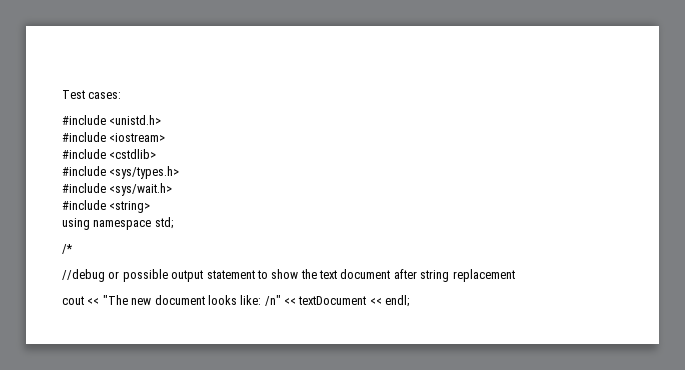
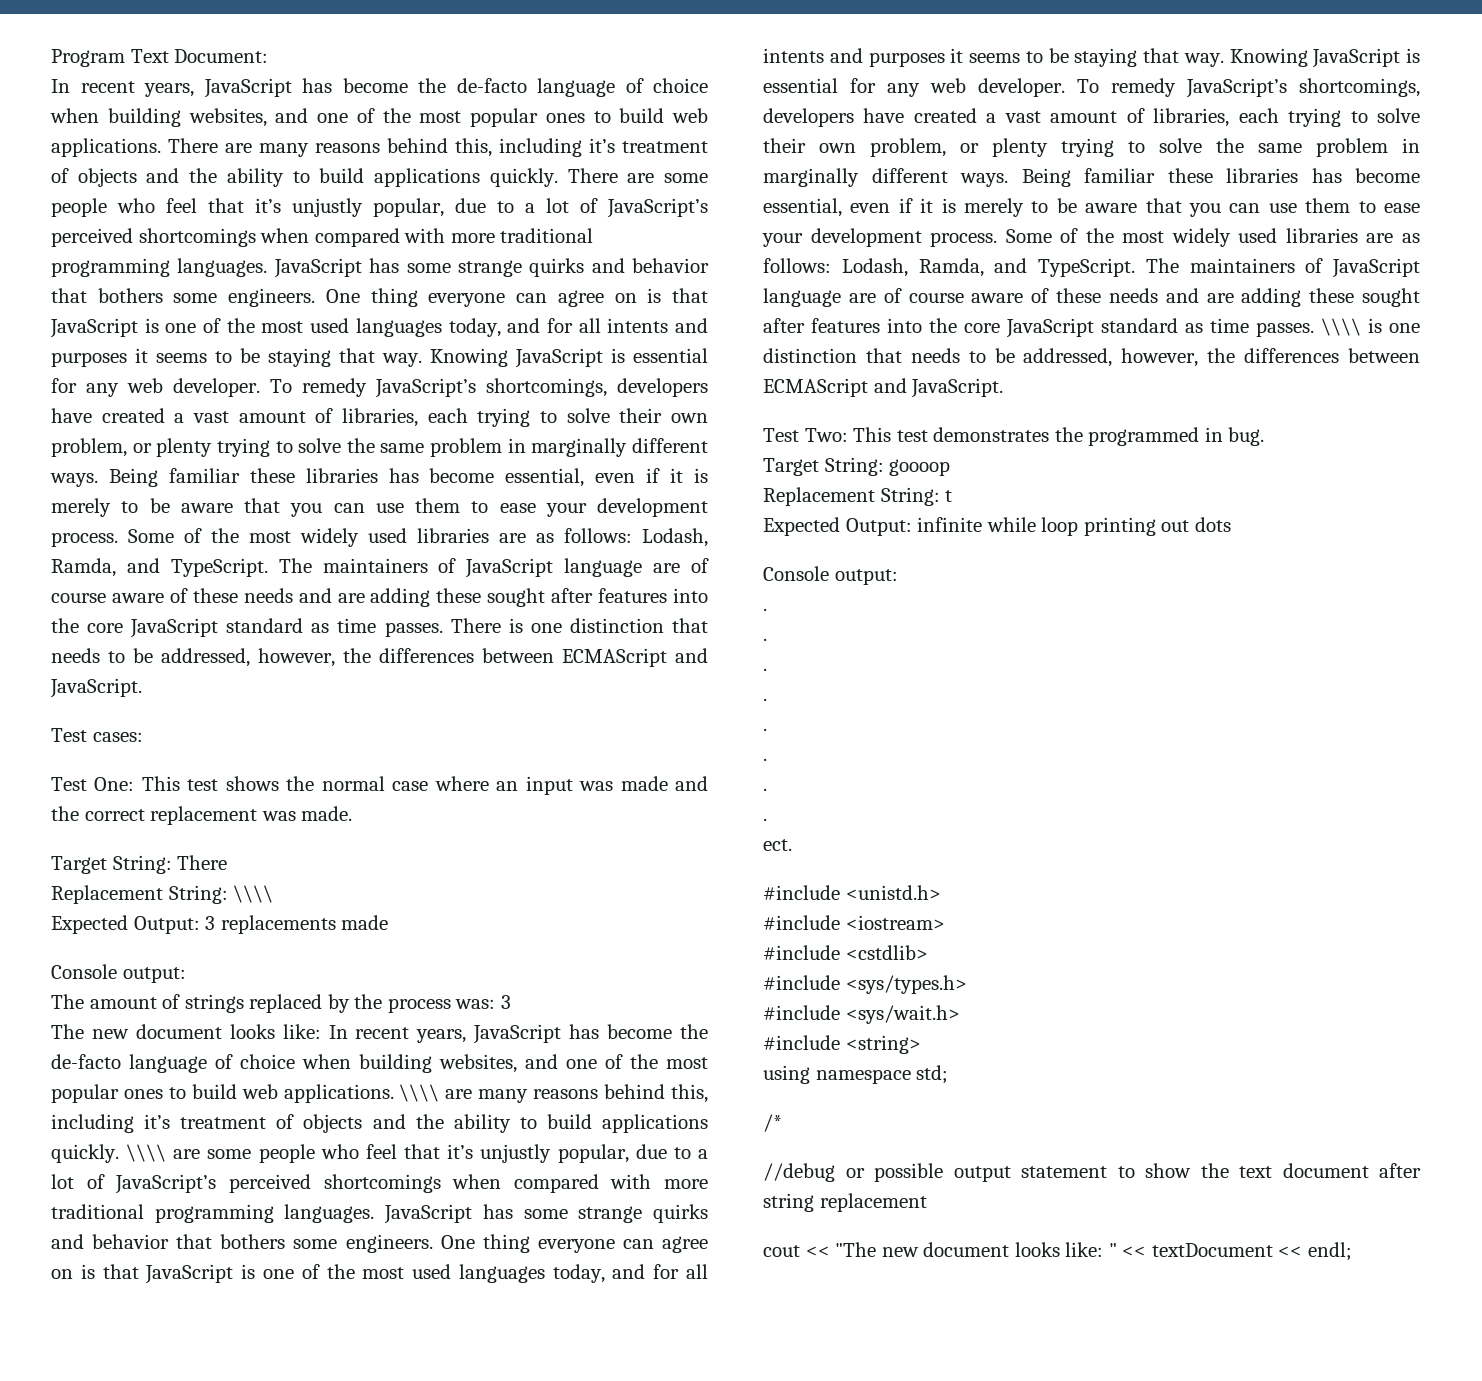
[62,90,122,99] Test cases: -> [51,49,269,67] [51,78,708,98] [50,108,708,127] [51,138,708,157] [51,168,709,187] [51,198,708,218] [51,228,594,247] [51,258,709,278] [51,288,709,307] [50,318,709,338] [51,348,708,368] [51,378,708,398] [51,408,708,427] [51,438,708,457] [50,468,708,487] [51,498,708,517] [51,528,708,547] [51,558,710,578] [51,588,708,607] [51,618,708,638] [51,648,708,667] [50,678,142,698] [51,728,143,742] [51,776,708,795] [51,806,353,825] [51,855,228,874] [51,885,274,904] [51,915,389,934] [51,964,186,983] [51,994,511,1013] [51,1024,708,1044] [51,1054,708,1073] [51,1084,708,1103] [51,1114,709,1133] [51,1144,708,1163] [51,1174,708,1194] [51,1204,708,1224] [51,1234,709,1253] [51,1264,709,1284] [763,48,1420,68] [763,78,1420,98] [763,108,1420,127] [763,138,1420,157] [763,168,1420,187] [763,198,1420,217] [762,228,1420,247] [763,258,1420,278] [763,288,1420,307] [763,318,1420,338] [763,348,1420,367] [763,378,1004,398] [763,427,1265,446] [763,457,951,476] [763,487,953,506] [763,517,1231,536] [763,566,898,585] [763,608,767,611] [763,638,767,641] [763,668,767,671] [763,698,767,701] [763,728,767,731] [763,758,767,761] [763,788,767,791] [763,818,767,821] [763,839,792,851] Program Text Document: // In recent years, JavaScript has become the de-facto language of choice when building websites, and one of the most popular ones to build web applications. There are many reasons behind this, including it’s treatment of objects and the ability to build applications quickly. There are some people who feel that it’s unjustly popular, due to a lot of JavaScript’s perceived shortcomings when compared with more traditional programming languages. JavaScript has some strange quirks and behavior that bothers some engineers. One thing everyone can agree on is that JavaScript is one of the most used languages today, and for all intents and purposes it seems to be staying that way. Knowing JavaScript is essential for any web developer. To remedy JavaScript’s shortcomings, developers have created a vast amount of libraries, each trying to solve their own problem, or plenty trying to solve the same problem in marginally different ways. Being familiar these libraries has become essential, even if it is merely to be aware that you can use them to ease your development process. Some of the most widely used libraries are as follows: Lodash, Ramda, and TypeScript. The maintainers of JavaScript language are of course aware of these needs and are adding these sought after features into the core JavaScript standard as time passes. There is one distinction that needs to be addressed, however, the differences between ECMAScript and JavaScript. // Test cases: // Test One: This test shows the normal case where an input was made and the correct replacement was made. // Target String: There // Replacement String: \\\\ // Expected Output: 3 replacements made // Console output: // The amount of strings replaced by the process was: 3 // The new document looks like: In recent years, JavaScript has become the de-facto language of choice when building websites, and one of the most popular ones to build web applications. \\\\ are many reasons behind this, including it’s treatment of objects and the ability to build applications quickly. \\\\ are some people who feel that it’s unjustly popular, due to a lot of JavaScript’s perceived shortcomings when compared with more traditional programming languages. JavaScript has some strange quirks and behavior that bothers some engineers. One thing everyone can agree on is that JavaScript is one of the most used languages today, and for all intents and purposes it seems to be staying that way. Knowing JavaScript is essential for any web developer. To remedy JavaScript’s shortcomings, developers have created a vast amount of libraries, each trying to solve their own problem, or plenty trying to solve the same problem in marginally different ways. Being familiar these libraries has become essential, even if it is merely to be aware that you can use them to ease your development process. Some of the most widely used libraries are as follows: Lodash, Ramda, and TypeScript. The maintainers of JavaScript language are of course aware of these needs and are adding these sought after features into the core JavaScript standard as time passes. \\\\ is one distinction that needs to be addressed, however, the differences between ECMAScript and JavaScript. // Test Two: This test demonstrates the programmed in bug. // Target String: goooop // Replacement String: t // Expected Output: infinite while loop printing out dots // Console output: // . // . // . // . // . // . // . // . // ect.
[264,295,281,306] /n" -> [1108,1243,1117,1257] "

